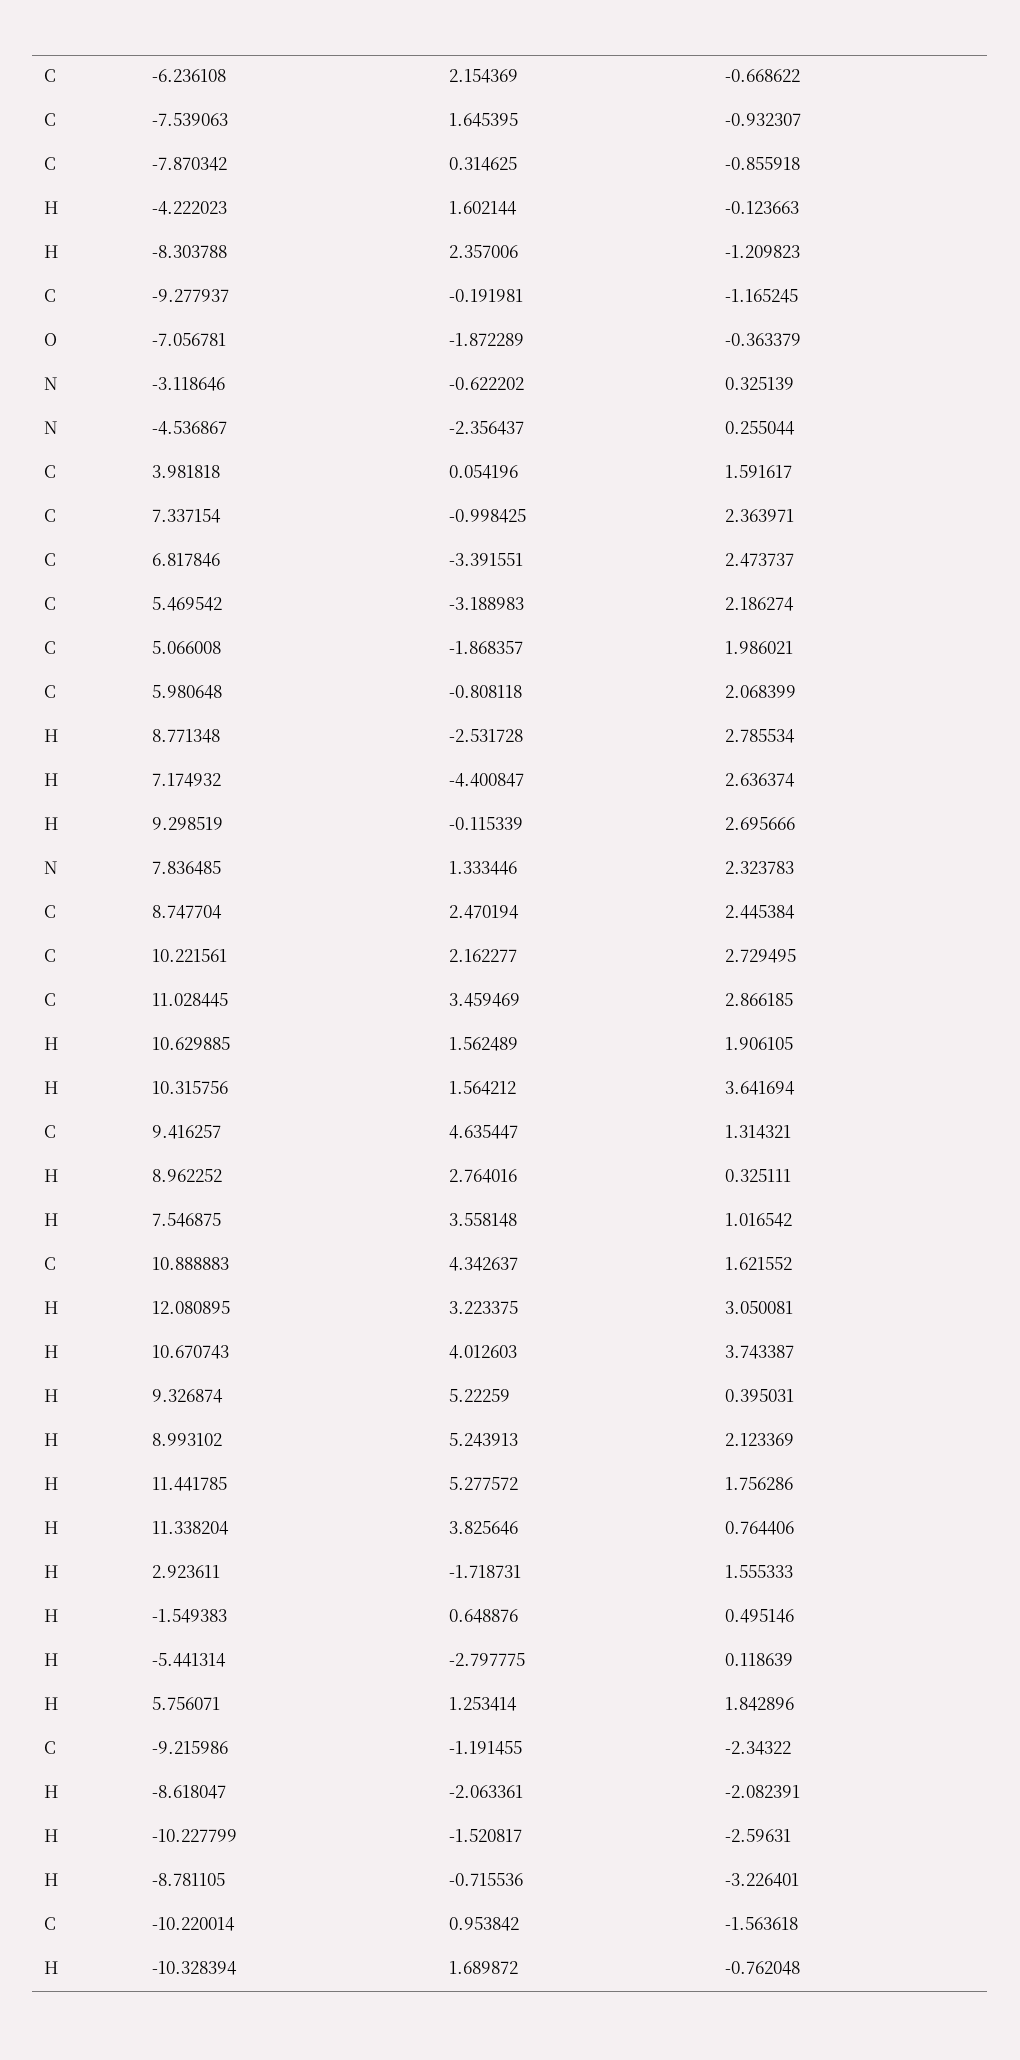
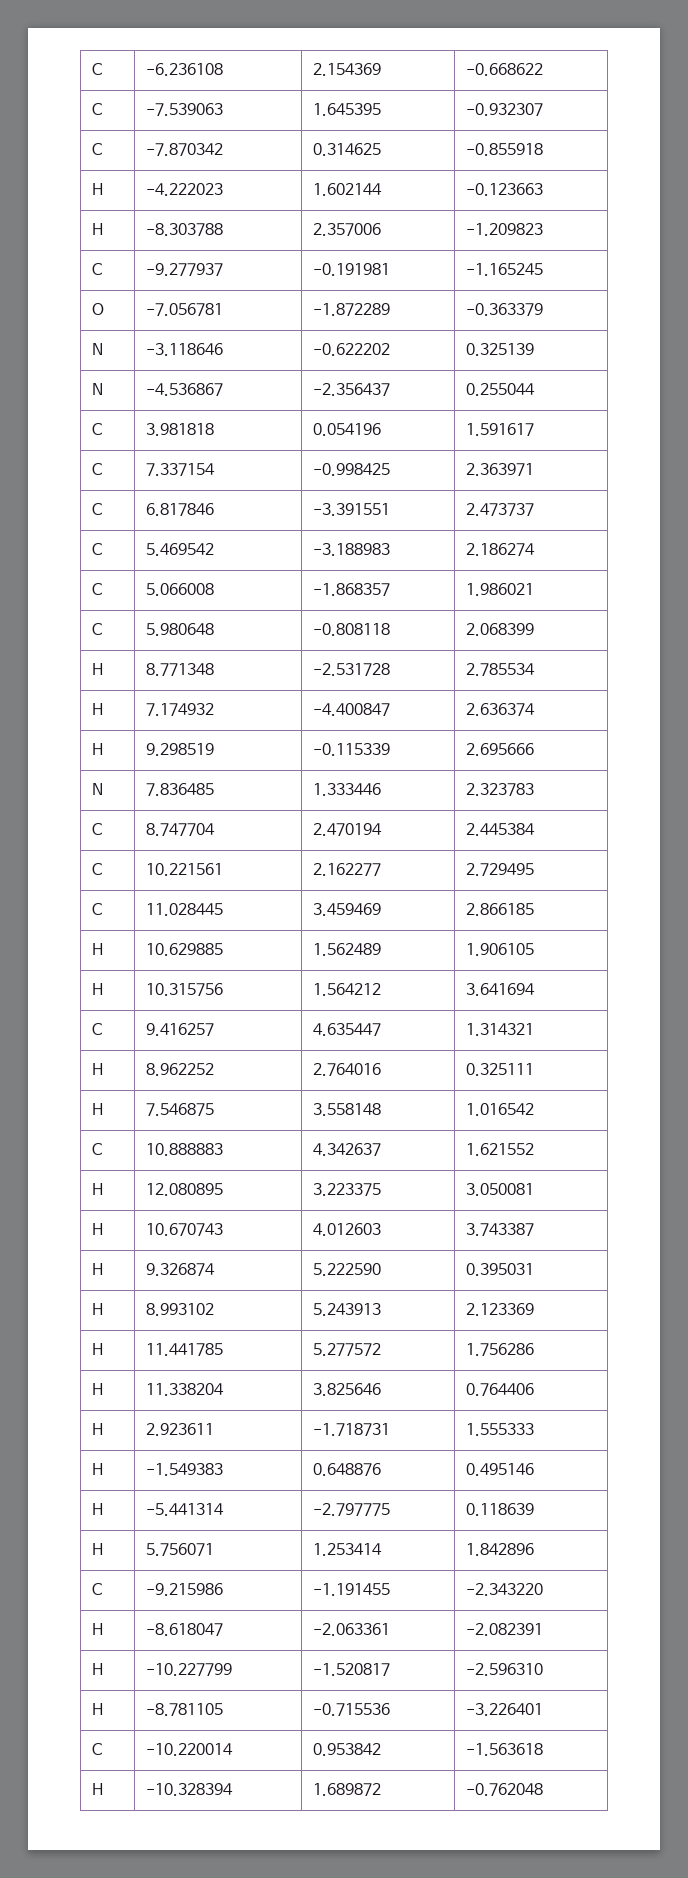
[449,1389,511,1402] 5.22259 -> [312,1263,381,1276] 5.222590
[725,1741,792,1755] -2.34322 -> [465,1583,543,1596] -2.343220
[725,1829,792,1842] -2.59631 -> [465,1663,543,1676] -2.596310

